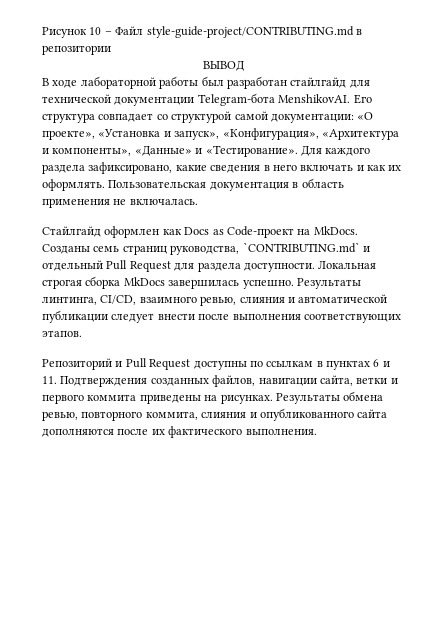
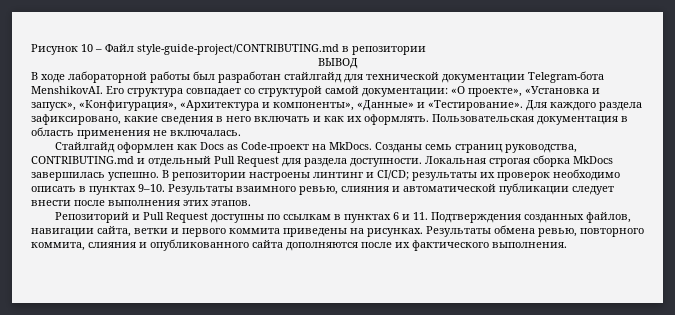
[242,242,360,253] `CONTRIBUTING.md` -> [31,156,134,164] CONTRIBUTING.md
[296,278,361,289] [42,295,137,305] Результаты линтинга, CI/CD, -> [162,169,620,181] [31,184,233,195] В репозитории настроены линтинг и CI/CD; результаты их проверок необходимо описать в пунктах 9–10. Результаты
[303,313,401,323] соответствующих -> [183,200,209,206] этих

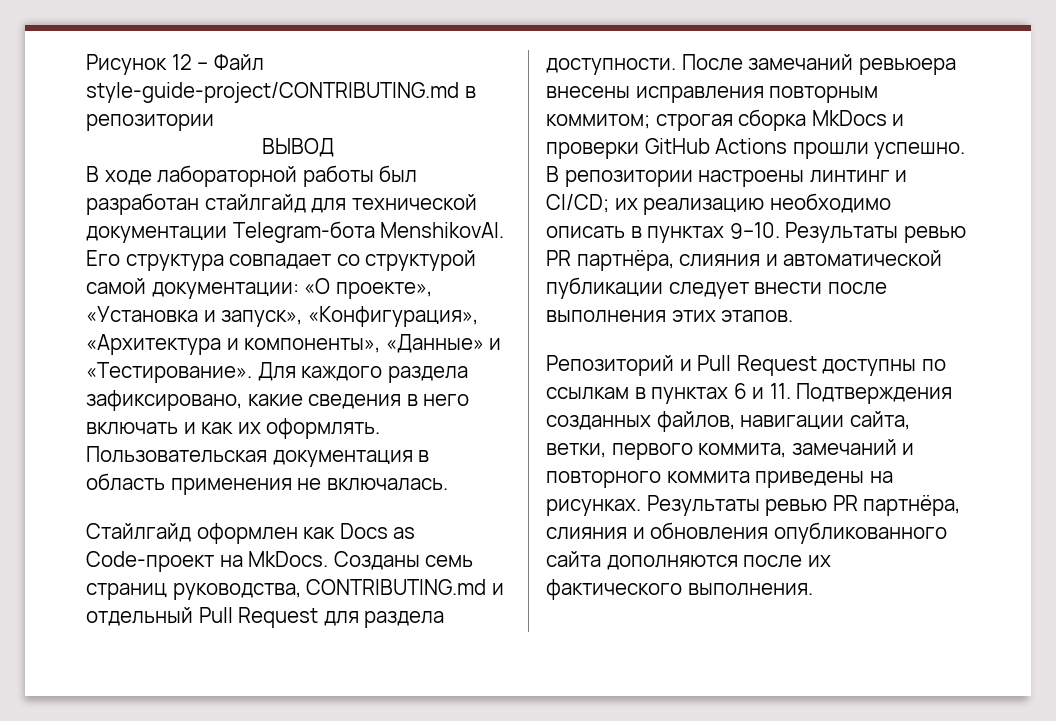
[81,44,93,52] 10 -> [171,54,192,70] 12
[425,155,613,167] [31,172,105,181] Локальная строгая сборка MkDocs завершилась -> [681,54,956,75] [546,86,879,103] [546,109,905,131] [546,138,869,159] После замечаний ревьюера внесены исправления повторным коммитом; строгая сборка MkDocs и проверки GitHub Actions прошли
[412,172,550,181] результаты их проверок -> [614,198,765,215] их реализацию
[236,186,338,195] взаимного ревью, -> [903,226,966,243] [546,250,674,271] ревью PR партнёра,
[134,228,226,237] ветки и первого -> [546,439,915,460] [546,471,661,488] ветки, первого коммита, замечаний и повторного
[494,225,644,237] [31,242,147,251] обмена ревью, повторного коммита, слияния и -> [765,495,961,516] [546,522,769,540] ревью PR партнёра, слияния и обновления

